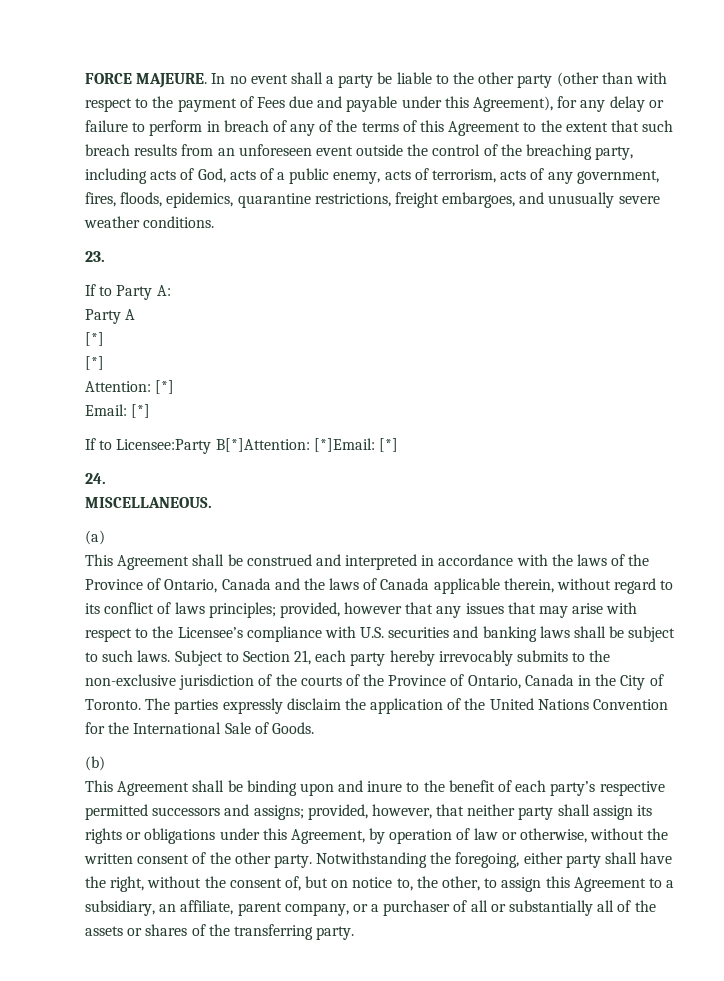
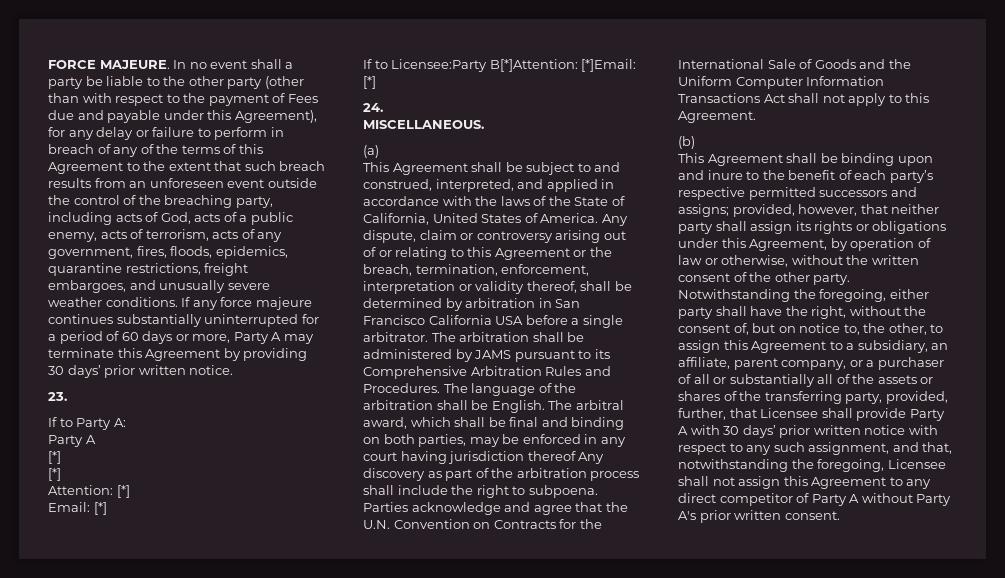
(215, 222) none -> [181,297,312,310] [48,314,319,327] [48,331,314,344] [48,348,308,361] [48,365,234,378] If any force majeure continues substantially uninterrupted for a period of 60 days or more, Party A may terminate this Agreement by providing 30 days’ prior written notice.
[246,554,418,570] construed and interpreted -> [526,162,621,175] [363,179,598,192] subject to and construed, interpreted, and applied
[85,578,674,594] [85,602,638,618] [85,626,676,642] [85,650,611,666] [85,674,664,690] [85,698,669,714] Province of Ontario, Canada and the laws of Canada applicable therein, without regard to its conflict of laws principles; provided, however that any issues that may arise with respect to the Licensee’s compliance with U.S. securities and banking laws shall be subject to such laws. Subject to Section 21, each party hereby irrevocably submits to the non-exclusive jurisdiction of the courts of the Province of Ontario, Canada in the City of Toronto. The parties expressly disclaim the application of the United Nations Convention -> [574,196,625,206] [363,213,628,226] [363,230,626,243] [363,247,612,260] [363,264,590,276] [363,281,632,294] [363,298,581,311] [363,315,623,328] [363,332,585,342] [363,349,610,362] [363,366,611,379] [363,383,577,396] [363,400,624,413] [363,417,625,430] [363,434,626,447] [363,451,605,464] [363,468,640,481] [363,485,598,498] [363,502,628,515] [363,519,556,529] State of California, United States of America. Any dispute, claim or controversy arising out of or relating to this Agreement or the breach, termination, enforcement, interpretation or validity thereof, shall be determined by arbitration in San Francisco California USA before a single arbitrator. The arbitration shall be administered by JAMS pursuant to its Comprehensive Arbitration Rules and Procedures. The language of the arbitration shall be English. The arbitral award, which shall be final and binding on both parties, may be enforced in any court having jurisdiction thereof Any discovery as part of the arbitration process shall include the right to subpoena. Parties acknowledge and agree that the U.N. Convention on Contracts
[271,722,314,734] Goods. -> [814,59,911,69] [678,76,885,89] [678,93,930,106] [678,111,756,123] Goods and the Uniform Computer Information Transactions Act shall not apply to this Agreement.
[316,926,355,940] party. -> [845,391,948,404] [678,408,945,421] [678,425,938,438] [678,442,953,455] [678,459,946,472] [678,476,932,489] [678,493,952,506] [678,510,840,523] party, provided, further, that Licensee shall provide Party A with 30 days’ prior written notice with respect to any such assignment, and that, notwithstanding the foregoing, Licensee shall not assign this Agreement to any direct competitor of Party A without Party A's prior written consent.

